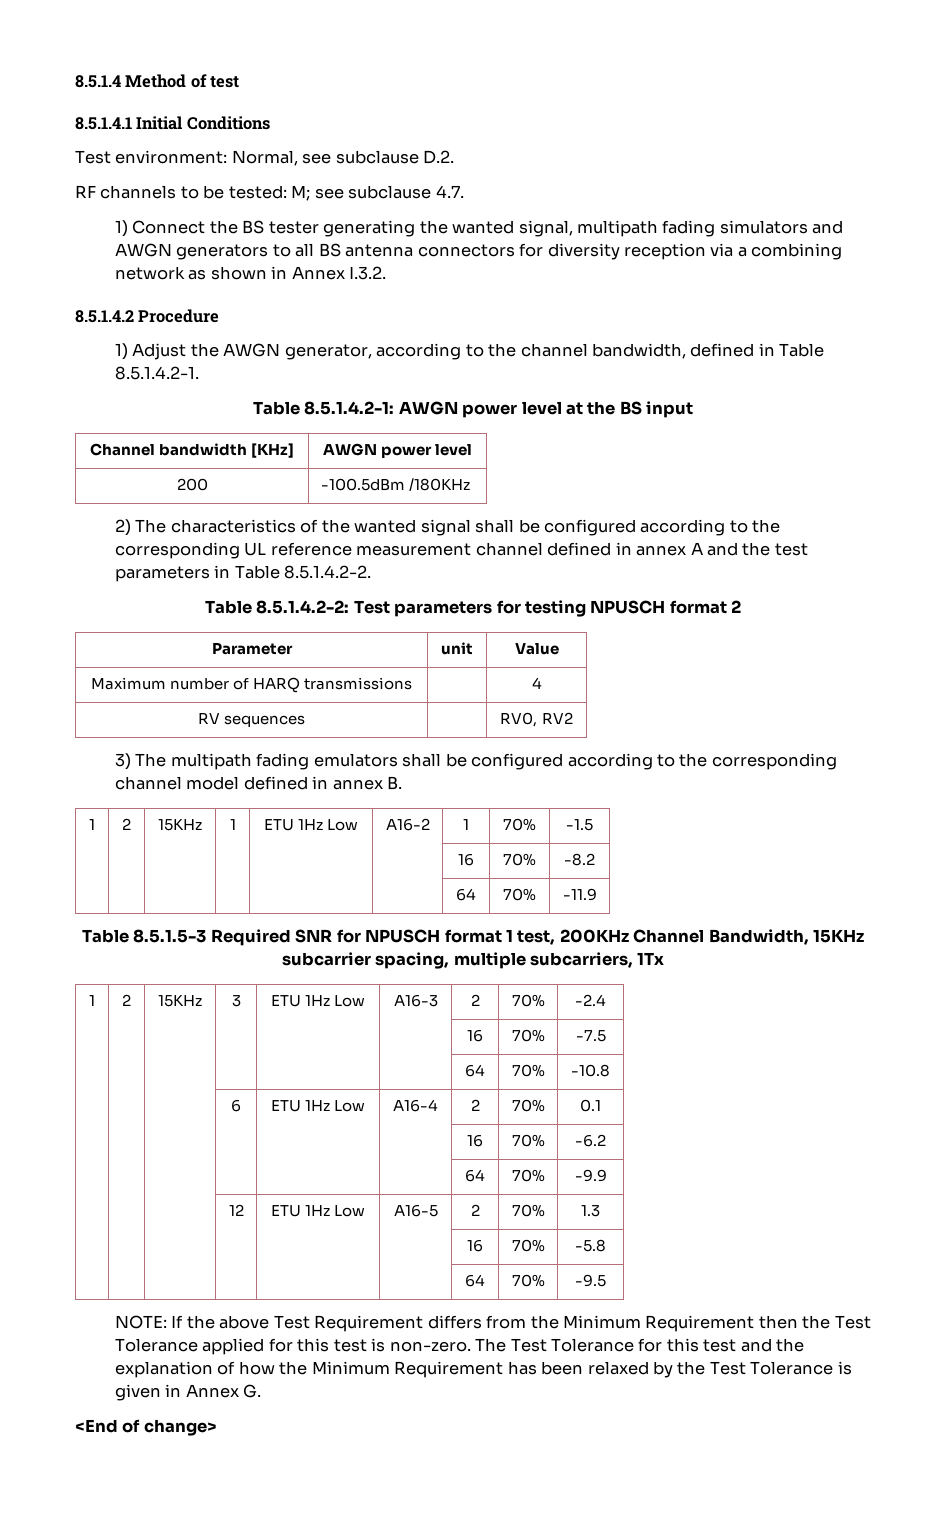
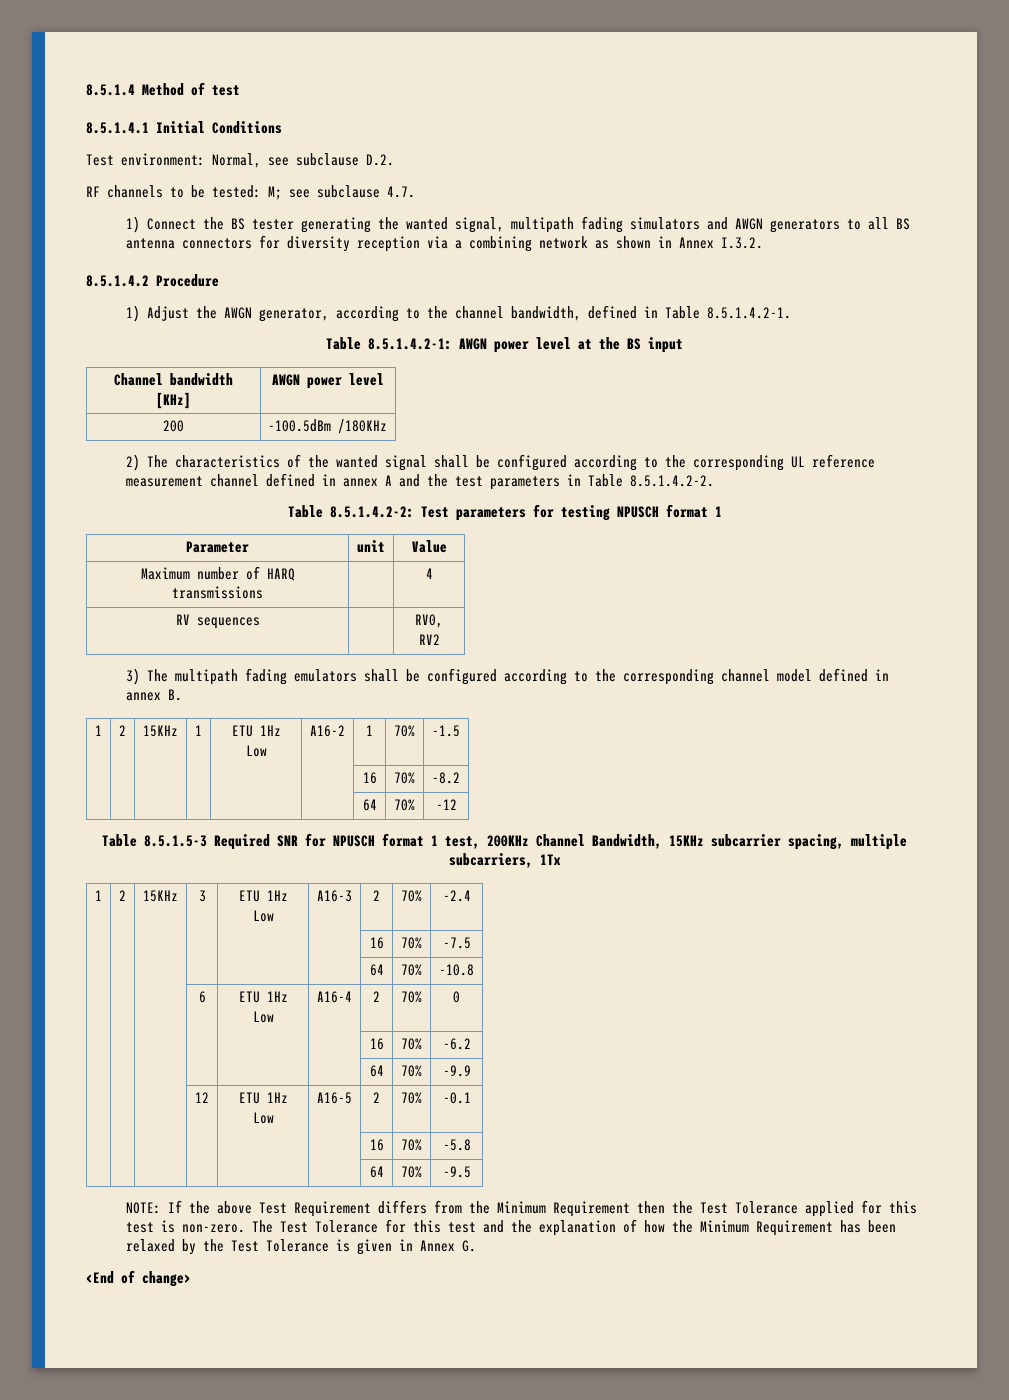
[731,600,742,613] 2 -> [714,506,722,517] 1
[562,888,597,901] -11.9 -> [435,799,457,810] -12
[580,1099,601,1112] 0.1 -> [453,991,460,1003] 0
[581,1205,600,1217] 1.3 -> [442,1092,471,1104] -0.1

